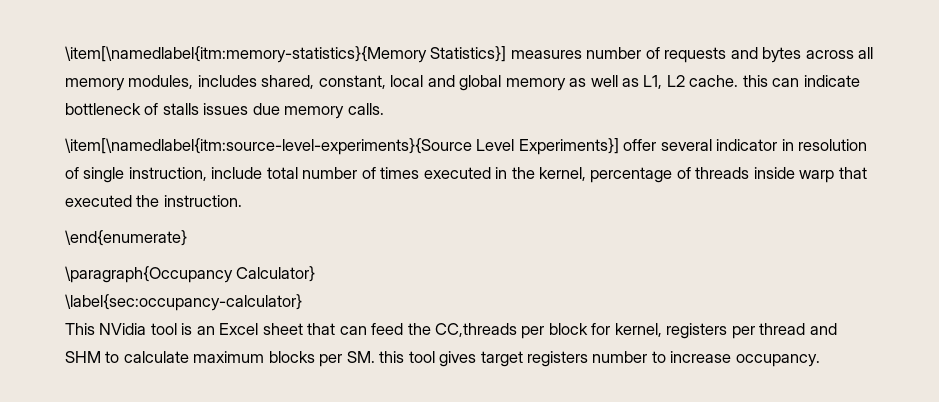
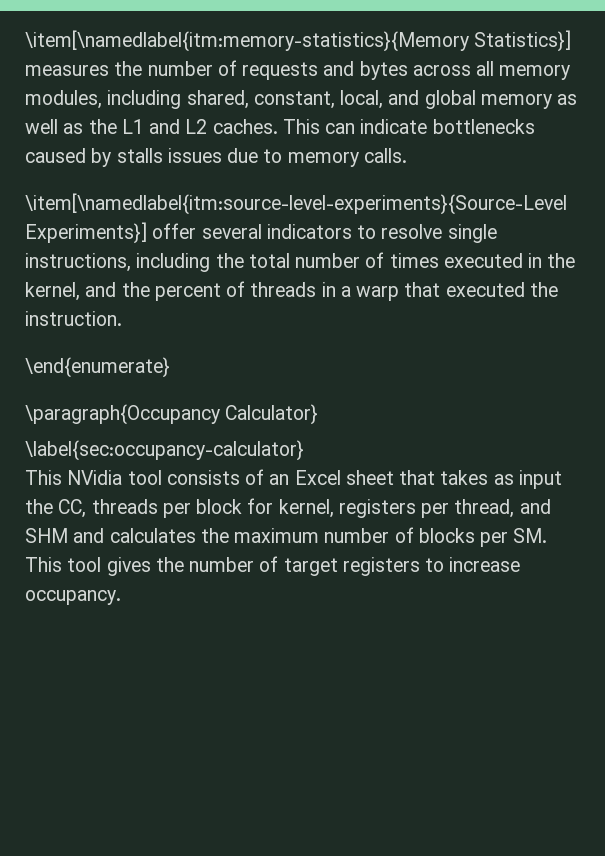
(582, 54) none -> [114,61,143,76] the
[197,75,257,87] includes -> [107,90,182,109] including
[390,75,424,87] local -> [340,90,384,109] local,
[643,75,860,89] [65,103,159,115] L1, L2 cache. this can indicate bottleneck of -> [88,119,535,134] [25,148,112,167] the L1 and L2 caches. This can indicate bottlenecks caused by
(280, 109) none -> [263,149,283,163] to
[65,138,515,155] \item[\namedlabel{itm:source-level-experiments}{Source Level -> [25,193,567,215] \item[\namedlabel{itm:source-level-experiments}{Source-Level
[716,139,868,151] [65,167,263,183] indicator in resolution of single instruction, include -> [266,224,497,243] [25,253,244,272] indicators to resolve single instructions, including the
[590,167,795,183] percentage of threads inside -> [85,281,351,301] and the percent of threads in a
[181,323,193,335] is -> [166,469,265,485] consists of
[339,323,518,337] can feed the CC,threads -> [440,470,562,489] [25,499,158,518] takes as input the CC, threads
[759,323,806,335] thread -> [454,499,515,518] thread,
[105,351,265,363] to calculate maximum -> [73,527,414,543] and calculates the maximum number of
[379,351,405,363] this -> [25,557,62,572] This
(477, 359) none -> [155,556,279,572] the number of
[592,351,648,363] number -> (420, 566) none

